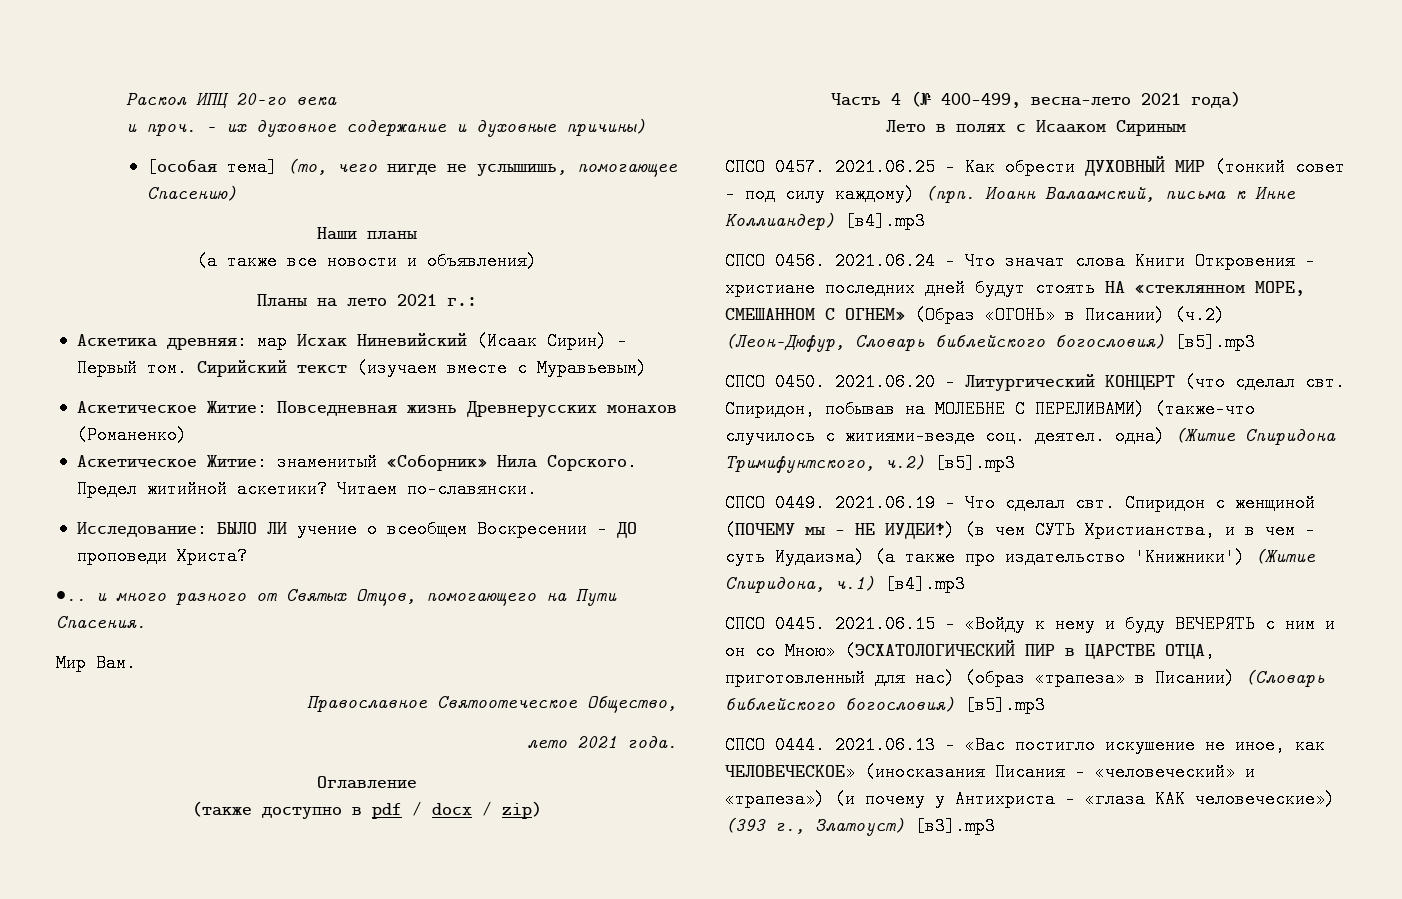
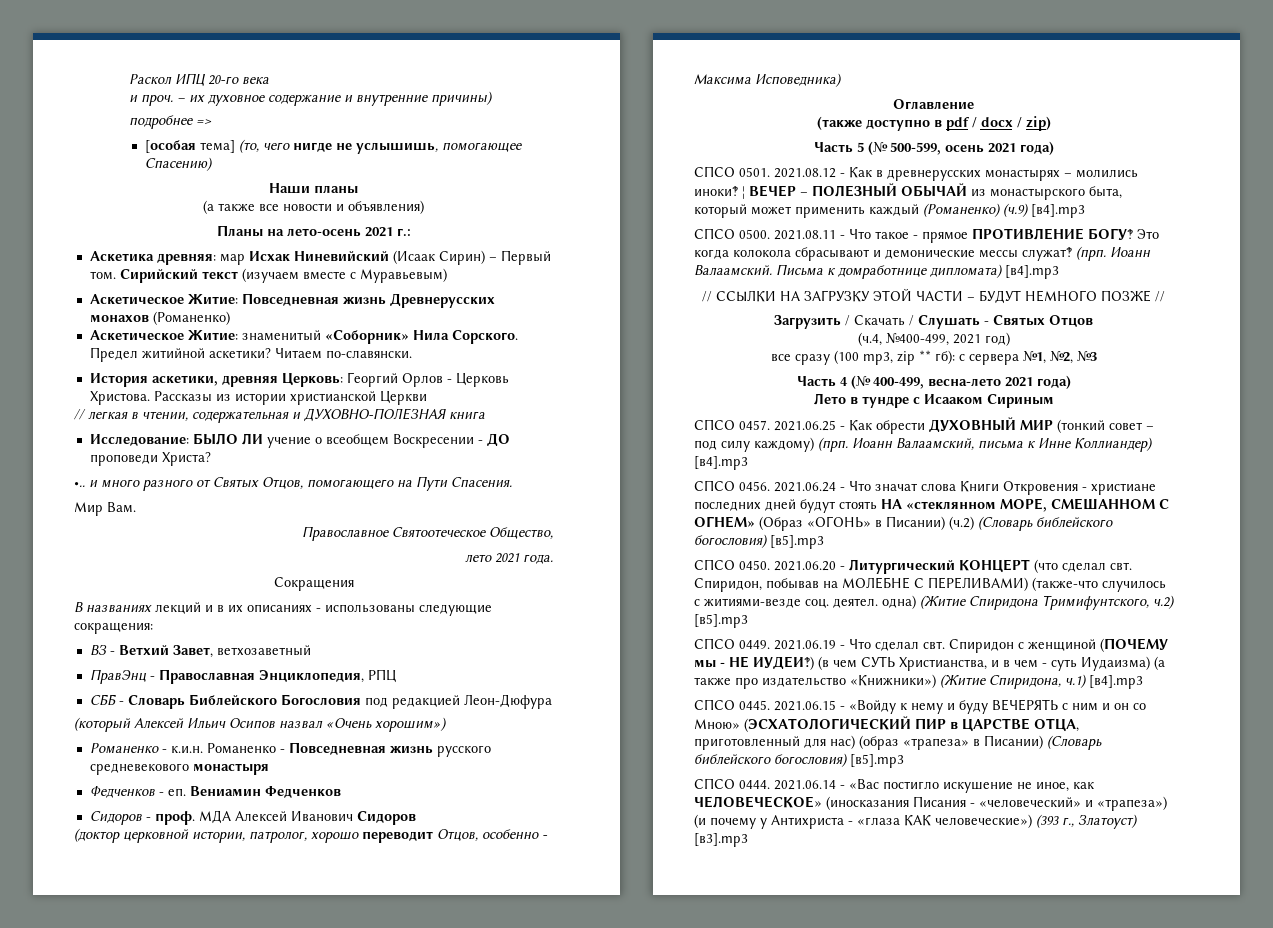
[475,120,557,137] духовные -> [356,94,429,106] внутренние
(646, 127) none -> [129,115,213,129] // подробнее =>
[346,298,387,306] лето -> [286,228,361,237] лето-осень
(537, 489) none -> [89,372,509,387] [89,391,427,405] [74,408,485,423] // История аскетики, древняя Церковь: Георгий Орлов - Церковь Христова. Рассказы из истории христианской Церкви // // легкая в чтении, содержательная и ДУХОВНО-ПОЛЕЗНАЯ книга
(677, 742) none -> [273,577,354,591] [74,602,492,616] [74,623,153,634] [89,645,311,658] [89,669,396,684] [89,694,552,709] [74,717,447,732] [89,742,491,757] [89,763,269,775] [89,786,341,798] [89,810,416,825] [74,828,548,843] [694,73,842,87] // Сокращения // В названиях лекций и в их описаниях - использованы следующие сокращения: // ВЗ - Ветхий Завет, ветхозаветный // ПравЭнц - Православная Энциклопедия, РПЦ // СББ - Словарь Библейского Богословия под редакцией Леон-Дюфура // (который Алексей Ильич Осипов назвал «Очень хорошим») // Романенко - к.и.н. Романенко - Повседневная жизнь русского средневекового монастыря // Федченков - еп. Вениамин Федченков // Сидоров - проф. МДА Алексей Иванович Сидоров // (доктор церковной истории, патролог, хорошо переводит Отцов, особенно - Максима Исповедника)
(542, 810) none -> [813,141,1054,155] [694,166,1138,181] [694,183,1122,200] [694,203,1085,218] [694,228,1159,243] [694,246,1151,261] [694,264,1059,279] [702,288,1165,304] [774,315,1093,329] [857,332,1010,346] [770,350,1097,365] // Часть 5 (№ 500-599, осень 2021 года) // СПСО 0501. 2021.08.12 - Как в древнерусских монастырях – молились иноки‽ ¦ ВЕЧЕР – ПОЛЕЗНЫЙ ОБЫЧАЙ из монастырского быта, который может применить каждый (Романенко) (ч.9) [в4].mp3 // СПСО 0500. 2021.08.11 - Что такое - прямое ПРОТИВЛЕНИЕ БОГУ‽ Это когда колокола сбрасывают и демонические мессы служат‽ (прп. Иоанн Валаамский. Письма к домработнице дипломата) [в4].mp3 // // ССЫЛКИ НА ЗАГРУЗКУ ЭТОЙ ЧАСТИ – БУДУТ НЕМНОГО ПОЗЖЕ // // Загрузить / Скачать / Слушать - Святых Отцов // (ч.4, №400-499, 2021 год) // все сразу (100 mp3, zip ** гб): с сервера №1, №2, №3
[955,124,1006,132] полях -> [861,396,909,408] тундре
[725,333,925,352] (Леон-Дюфур, Словарь -> [978,516,1033,531] (Словарь
[1135,548,1245,566] 'Книжники') -> [850,674,936,688] «Книжники»)
[835,736,935,754] 2021.06.13 -> [774,780,836,790] 2021.06.14

